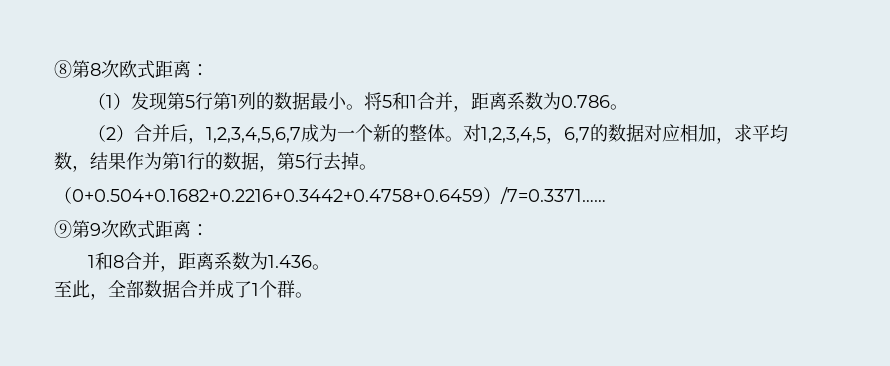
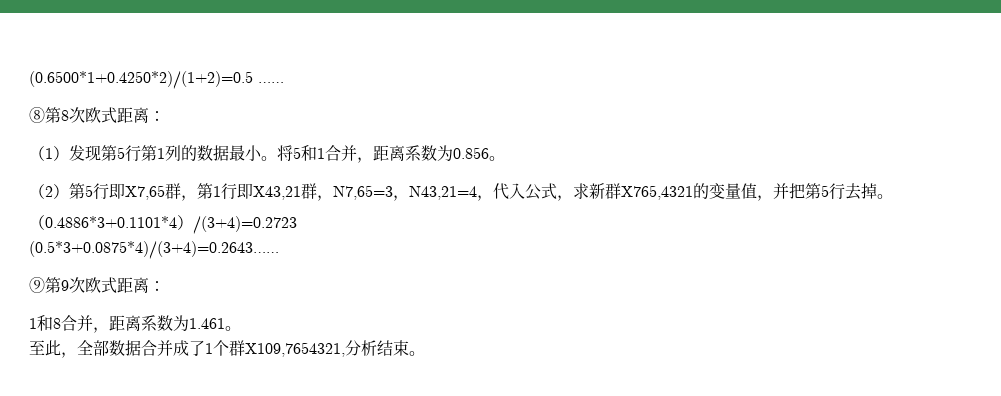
(54, 69) none -> [29,71,284,89] (0.6500*1+0.4250*2)/(1+2)=0.5 …… //
[561,95,611,108] 0.786 -> [453,147,489,159] 0.856
[134,124,789,144] [54,152,277,172] 合并后，1,2,3,4,5,6,7成为一个新的整体。对1,2,3,4,5，6,7的数据对应相加，求平均数，结果作为第1行的数据， -> [69,183,805,201] 第5行即X7,65群，第1行即X43,21群，N7,65=3，N43,21=4，代入公式，求新群X765,4321的变量值，并把
[72,187,606,204] 0+0.504+0.1682+0.2216+0.3442+0.4758+0.6459）/7=0.3371…… -> [45,215,297,234] [29,241,279,259] 0.4886*3+0.1101*4）/(3+4)=0.2723 // (0.5*3+0.0875*4)/(3+4)=0.2643……
[268,255,313,268] 1.436 -> [189,318,225,329] 1.461
(295, 289) none -> [245,340,409,357] X109,7654321,分析结束

